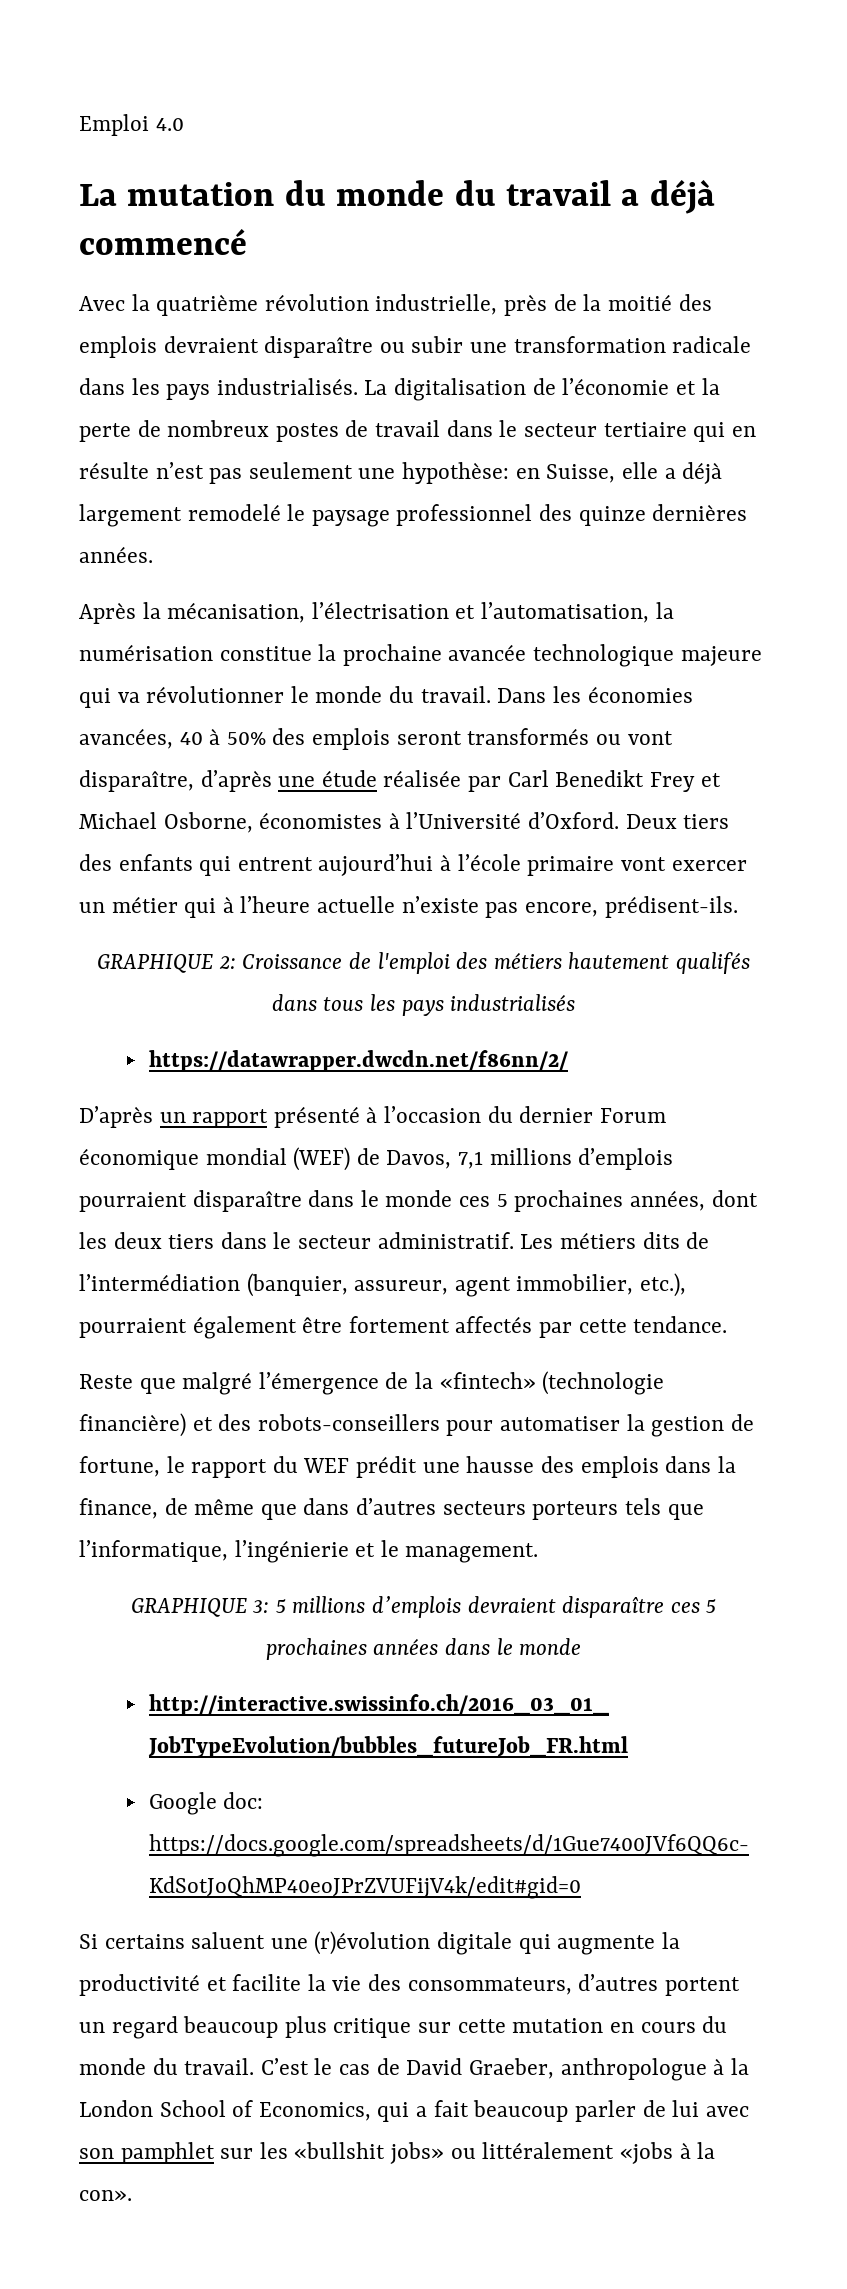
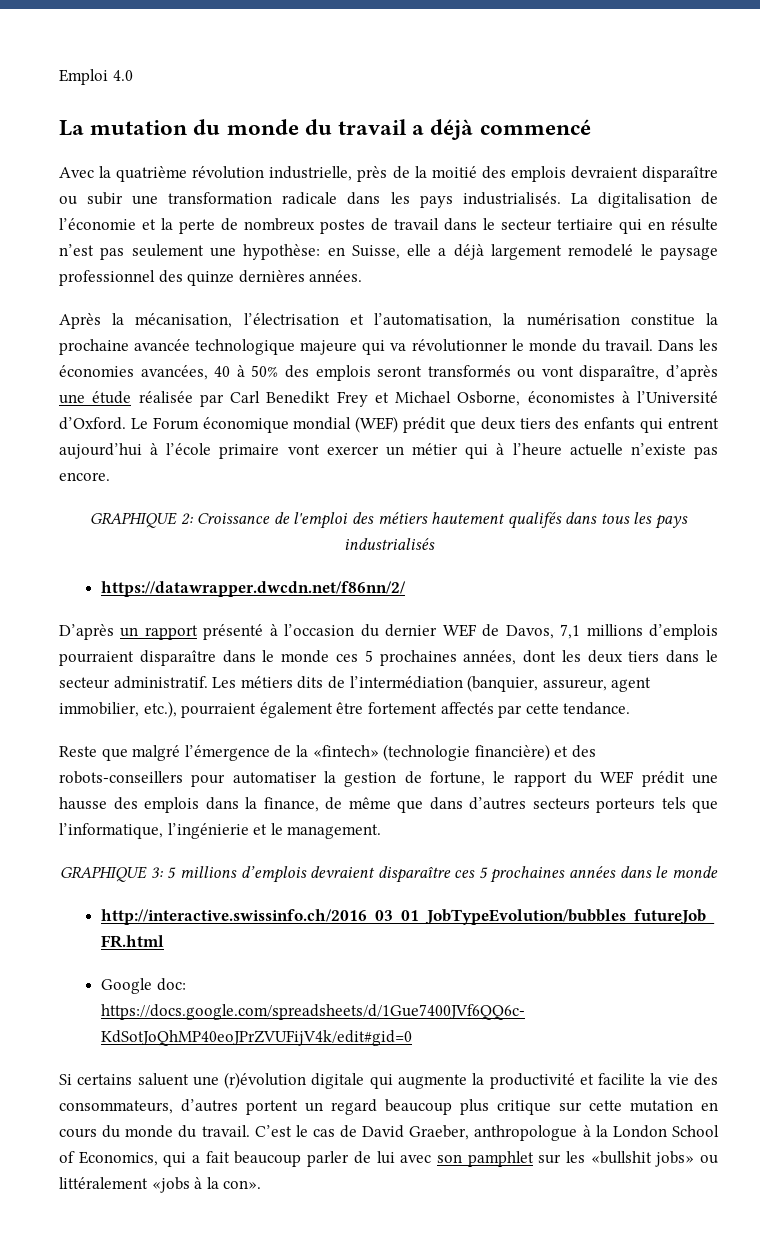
[625,814,677,829] Deux -> [130,416,516,433] Le Forum économique mondial (WEF) prédit que deux
[524,896,738,918] encore, prédisent-ils. -> [59,472,110,481] encore.
[599,1108,666,1123] [79,1147,351,1171] Forum économique mondial (WEF) -> [442,624,477,637] WEF

